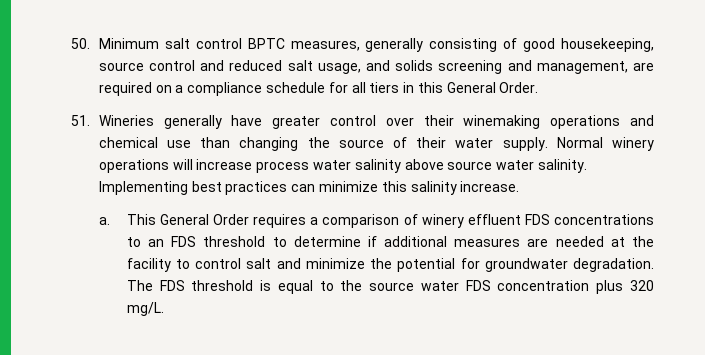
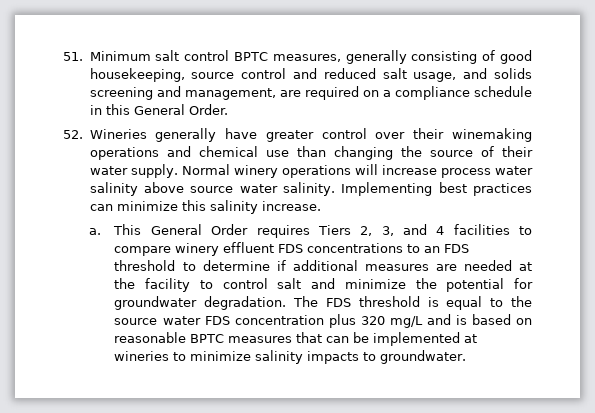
[71,38,90,49] 50. -> [63,52,83,61] 51.
[328,82,400,93] for all tiers -> (532, 91) none
[71,115,90,126] 51. -> [63,130,83,139] 52.
[310,214,418,228] a comparison of -> [317,224,532,236] [114,246,172,256] Tiers 2, 3, and 4 facilities to compare
[126,302,164,316] mg/L. -> [389,314,532,328] [114,332,478,346] [114,350,467,364] mg/L and is based on reasonable BPTC measures that can be implemented at wineries to minimize salinity impacts to groundwater.

